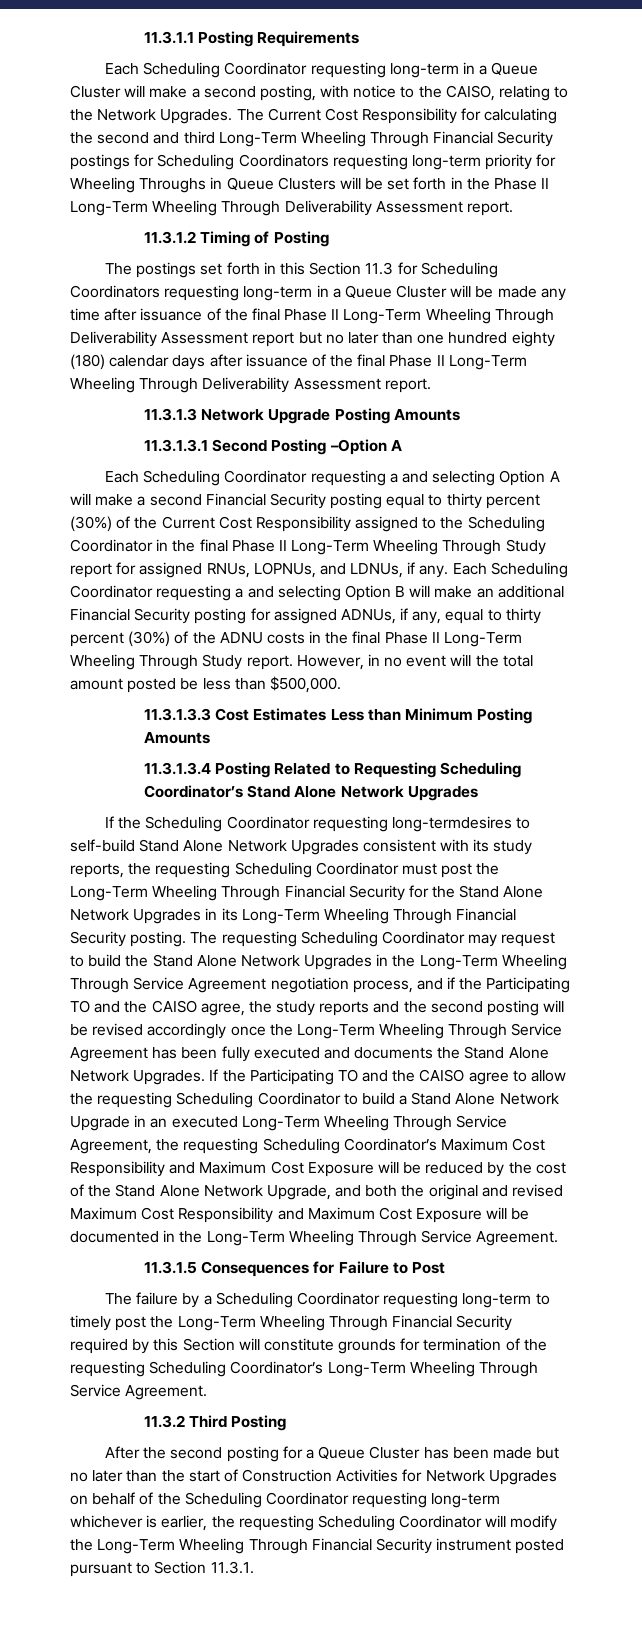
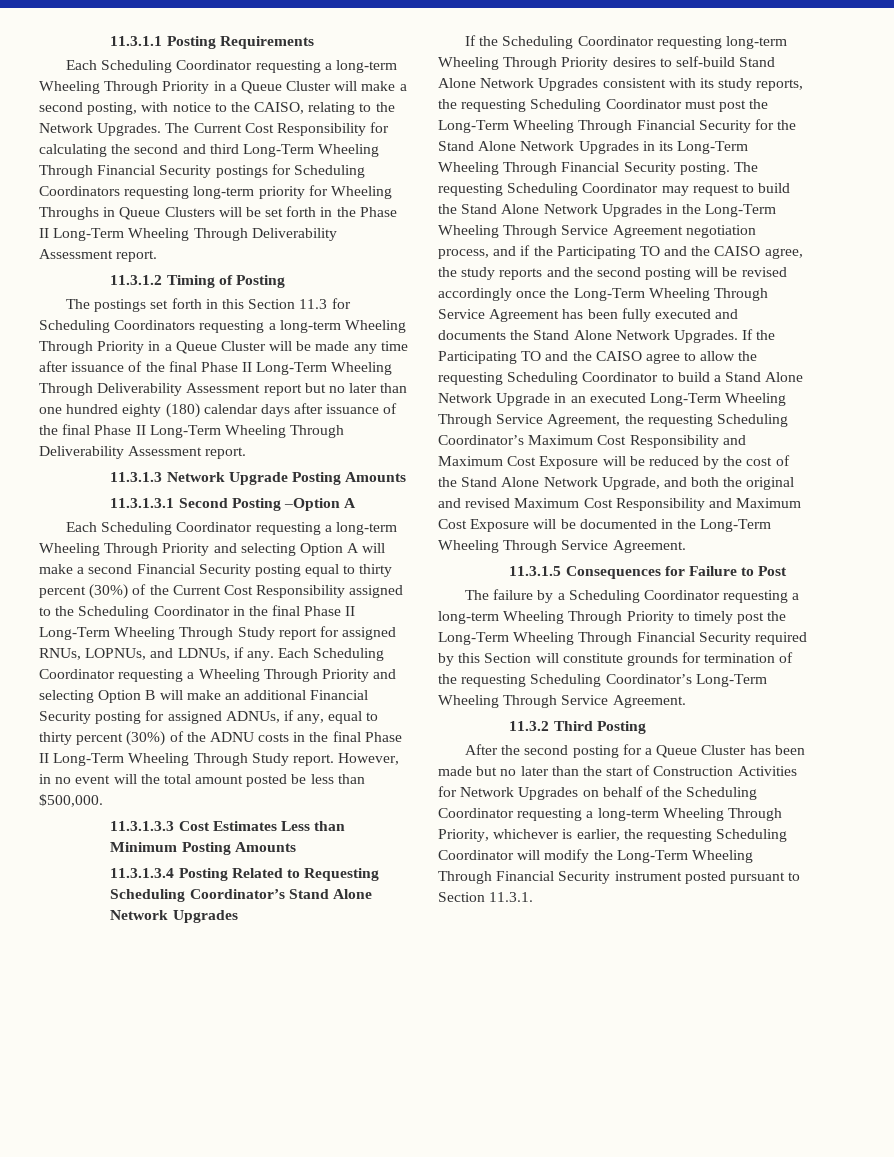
[389,63,459,78] long-term -> [324,60,397,73] [39,81,210,94] a long-term Wheeling Through Priority
[243,286,313,301] long-term -> [268,320,406,333] [39,341,145,354] a long-term Wheeling Through Priority
(398, 478) none -> [335,522,397,535] [39,543,210,556] long-term Wheeling Through Priority
(244, 593) none -> [198,669,369,682] Wheeling Through Priority
[392,816,513,832] long-termdesires -> [725,36,787,49] [438,57,656,70] long-term Wheeling Through Priority desires
[462,1293,532,1308] long-term -> [792,593,800,600] [438,611,674,624] a long-term Wheeling Through Priority
[431,1493,501,1508] long-term -> [586,808,782,821] [438,829,489,842] a long-term Wheeling Through Priority,

